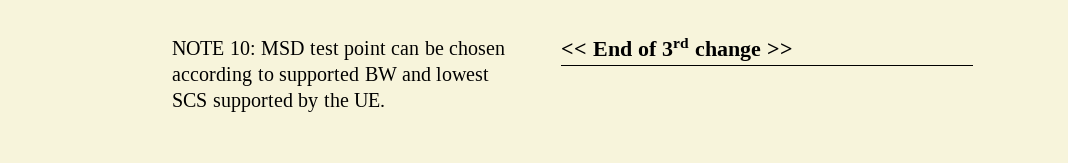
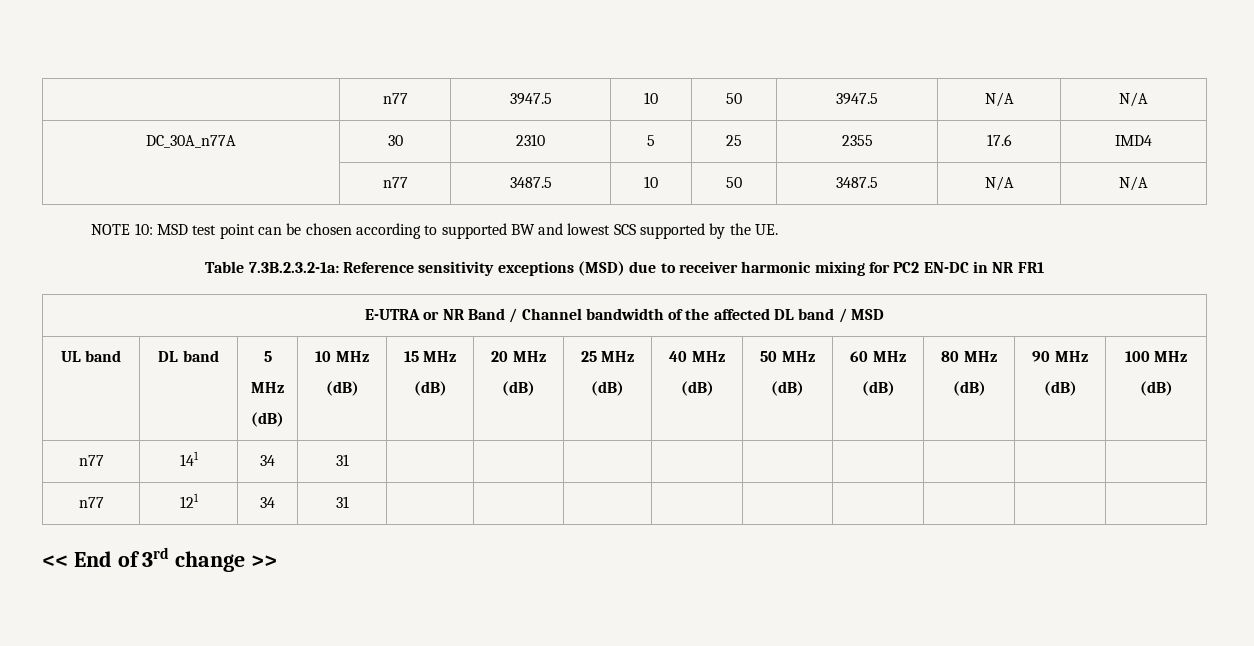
(172, 48) none -> [382,93,408,104] [509,93,552,105] [644,92,658,104] [726,93,742,104] [836,93,878,105] [984,92,1014,107] [1119,92,1148,107] [146,135,236,148] [387,135,403,146] [516,134,545,146] [647,135,655,146] [726,135,742,146] [841,135,873,146] [986,134,1012,146] [1115,135,1152,146] [382,177,408,188] [509,177,552,188] [644,176,658,188] [726,177,742,188] [836,177,878,188] [984,176,1014,191] [1119,176,1148,191] | n77 | 3947.5 | 10 | 50 | 3947.5 | N/A | N/A // DC_30A_n77A | 30 | 2310 | 5 | 25 | 2355 | 17.6 | IMD4 // | n77 | 3487.5 | 10 | 50 | 3487.5 | N/A | N/A //
(386, 100) none -> [205,261,1044,276] [364,308,885,323] [60,350,122,362] [158,350,219,362] [263,351,272,362] [251,382,284,393] [251,412,284,427] [315,351,369,362] [325,381,359,396] [403,351,457,362] [413,381,447,396] [491,351,546,362] [502,381,535,396] [580,351,635,362] [591,381,624,396] [669,351,725,362] [680,381,714,396] [760,351,815,362] [771,381,804,396] [850,351,906,362] [861,381,895,396] [941,351,997,362] [952,381,986,396] [1032,351,1088,362] [1043,381,1077,396] [1124,351,1188,362] [1139,381,1173,396] [78,455,104,466] [179,451,199,466] [260,455,275,466] [335,454,349,466] [78,497,104,508] [179,493,199,508] [260,497,275,508] [335,496,349,508] // Table 7.3B.2.3.2-1a: Reference sensitivity exceptions (MSD) due to receiver harmonic mixing for PC2 EN-DC in NR FR1 // E-UTRA or NR Band / Channel bandwidth of the affected DL band / MSD // UL band | DL band | 5 // MHz // (dB) | 10 MHz // (dB) | 15 MHz // (dB) | 20 MHz // (dB) | 25 MHz // (dB) | 40 MHz // (dB) | 50 MHz // (dB) | 60 MHz // (dB) | 80 MHz // (dB) | 90 MHz // (dB) | 100 MHz // (dB) // n77 | 141 | 34 | 31 | | | | | | | | | // n77 | 121 | 34 | 31 | | | | | | | | |

